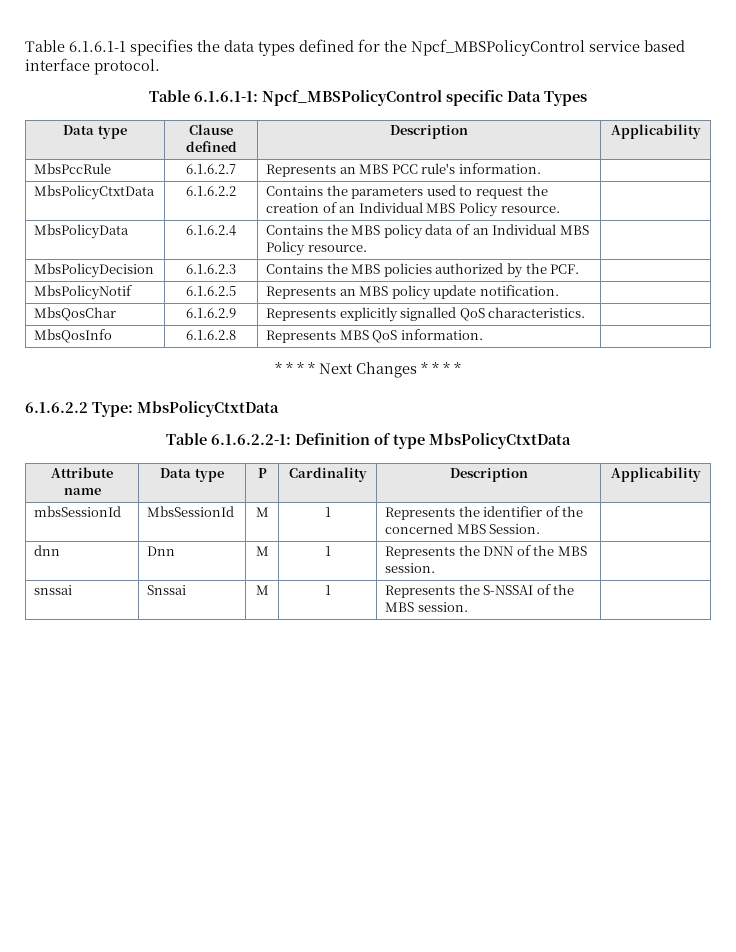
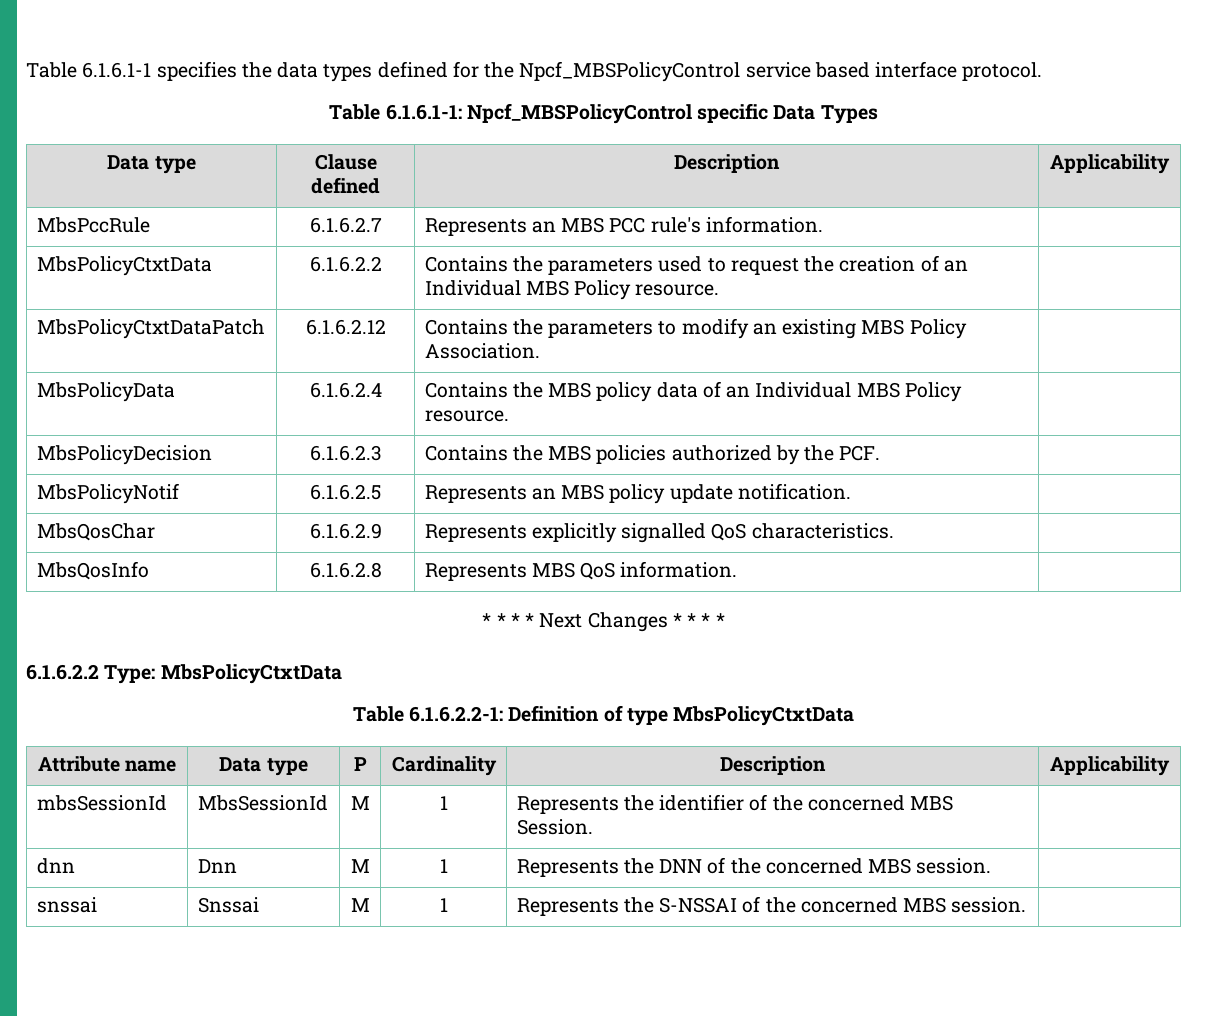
(560, 209) none -> [36,319,265,339] [305,319,386,335] [424,318,967,339] [424,343,540,359] // MbsPolicyCtxtDataPatch | 6.1.6.2.12 | Contains the parameters to modify an existing MBS Policy Association. |
(555, 550) none -> [765,858,863,874] concerned
(575, 589) none -> [800,897,898,913] concerned

